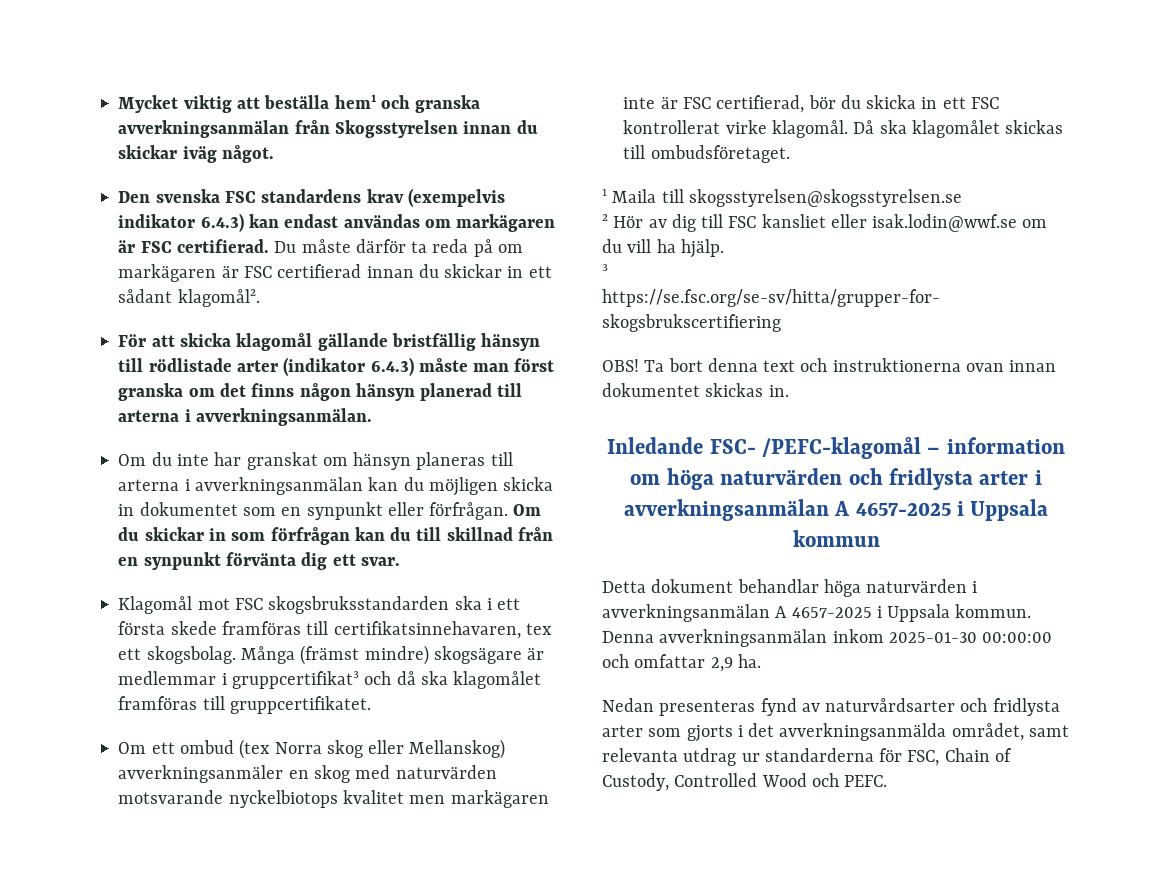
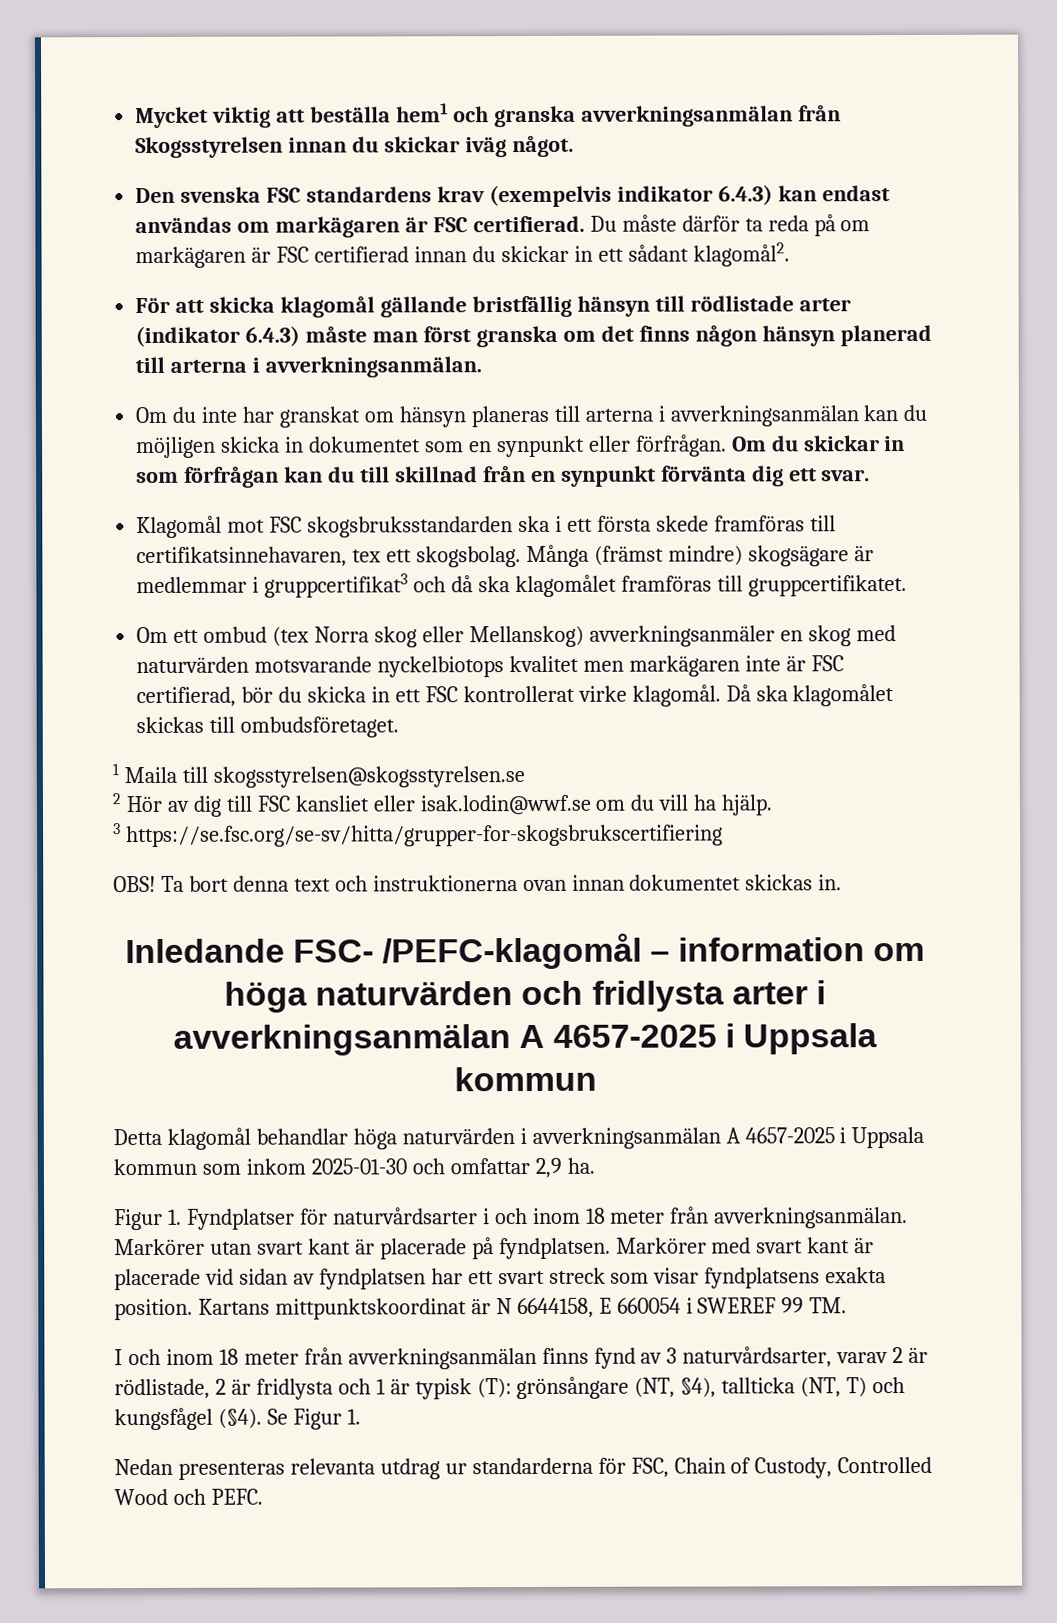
[651,579,734,593] dokument -> [166,1127,251,1150] klagomål
[955,604,1032,618] [602,629,828,647] kommun. Denna avverkningsanmälan -> [113,1158,241,1176] kommun som
[982,632,1053,643] 00:00:00 -> (407, 1166) none
[602,698,1060,716] [602,723,1069,742] Nedan presenteras fynd av naturvårdsarter och fridlysta arter som gjorts i det avverkningsanmälda området, samt -> [114,1206,909,1231] [114,1237,875,1260] [114,1267,887,1291] [114,1297,848,1321] [114,1346,929,1370] [114,1376,906,1400] [114,1407,361,1431] [114,1458,285,1480] Figur 1. Fyndplatser för naturvårdsarter i och inom 18 meter från avverkningsanmälan. Markörer utan svart kant är placerade på fyndplatsen. Markörer med svart kant är placerade vid sidan av fyndplatsen har ett svart streck som visar fyndplatsens exakta position. Kartans mittpunktskoordinat är N 6644158, E 660054 i SWEREF 99 TM. // I och inom 18 meter från avverkningsanmälan finns fynd av 3 naturvårdsarter, varav 2 är rödlistade, 2 är fridlysta och 1 är typisk (T): grönsångare (NT, §4), tallticka (NT, T) och kungsfågel (§4). Se Figur 1. // Nedan presenteras

